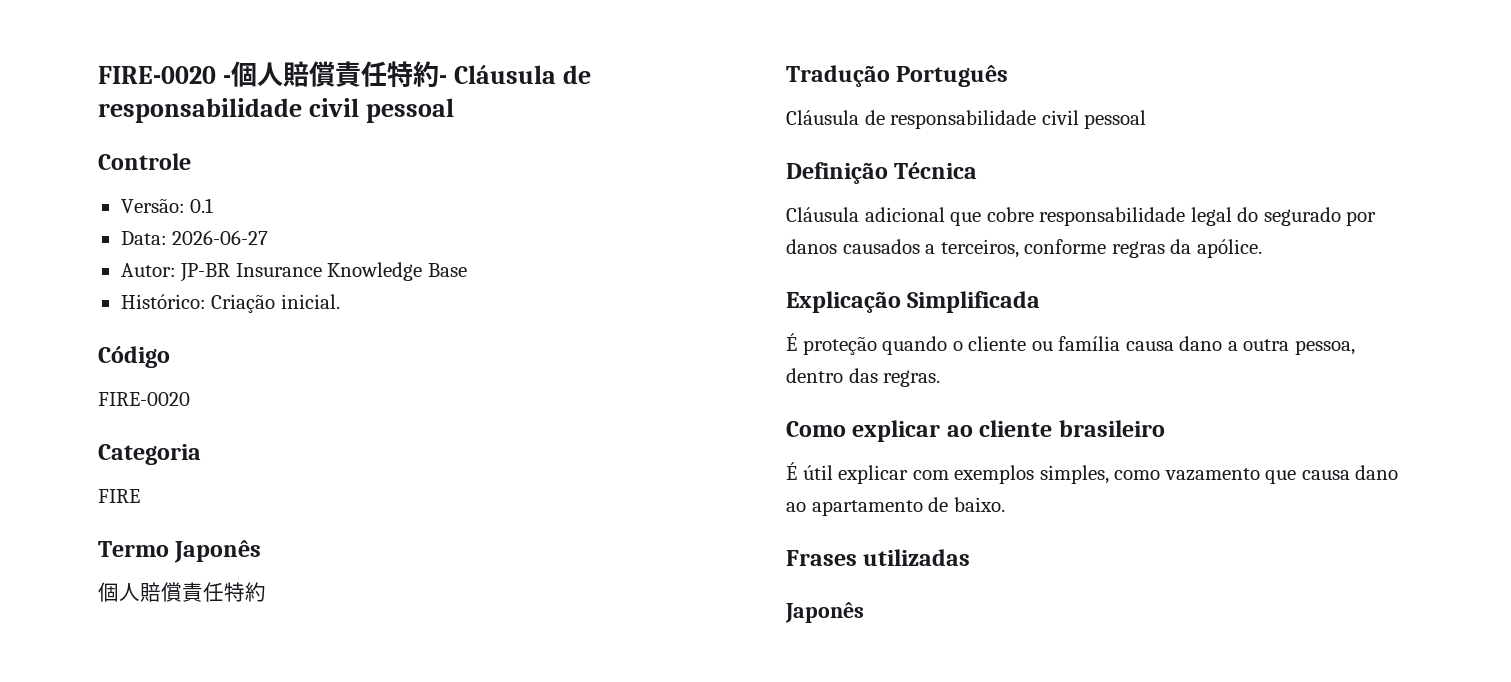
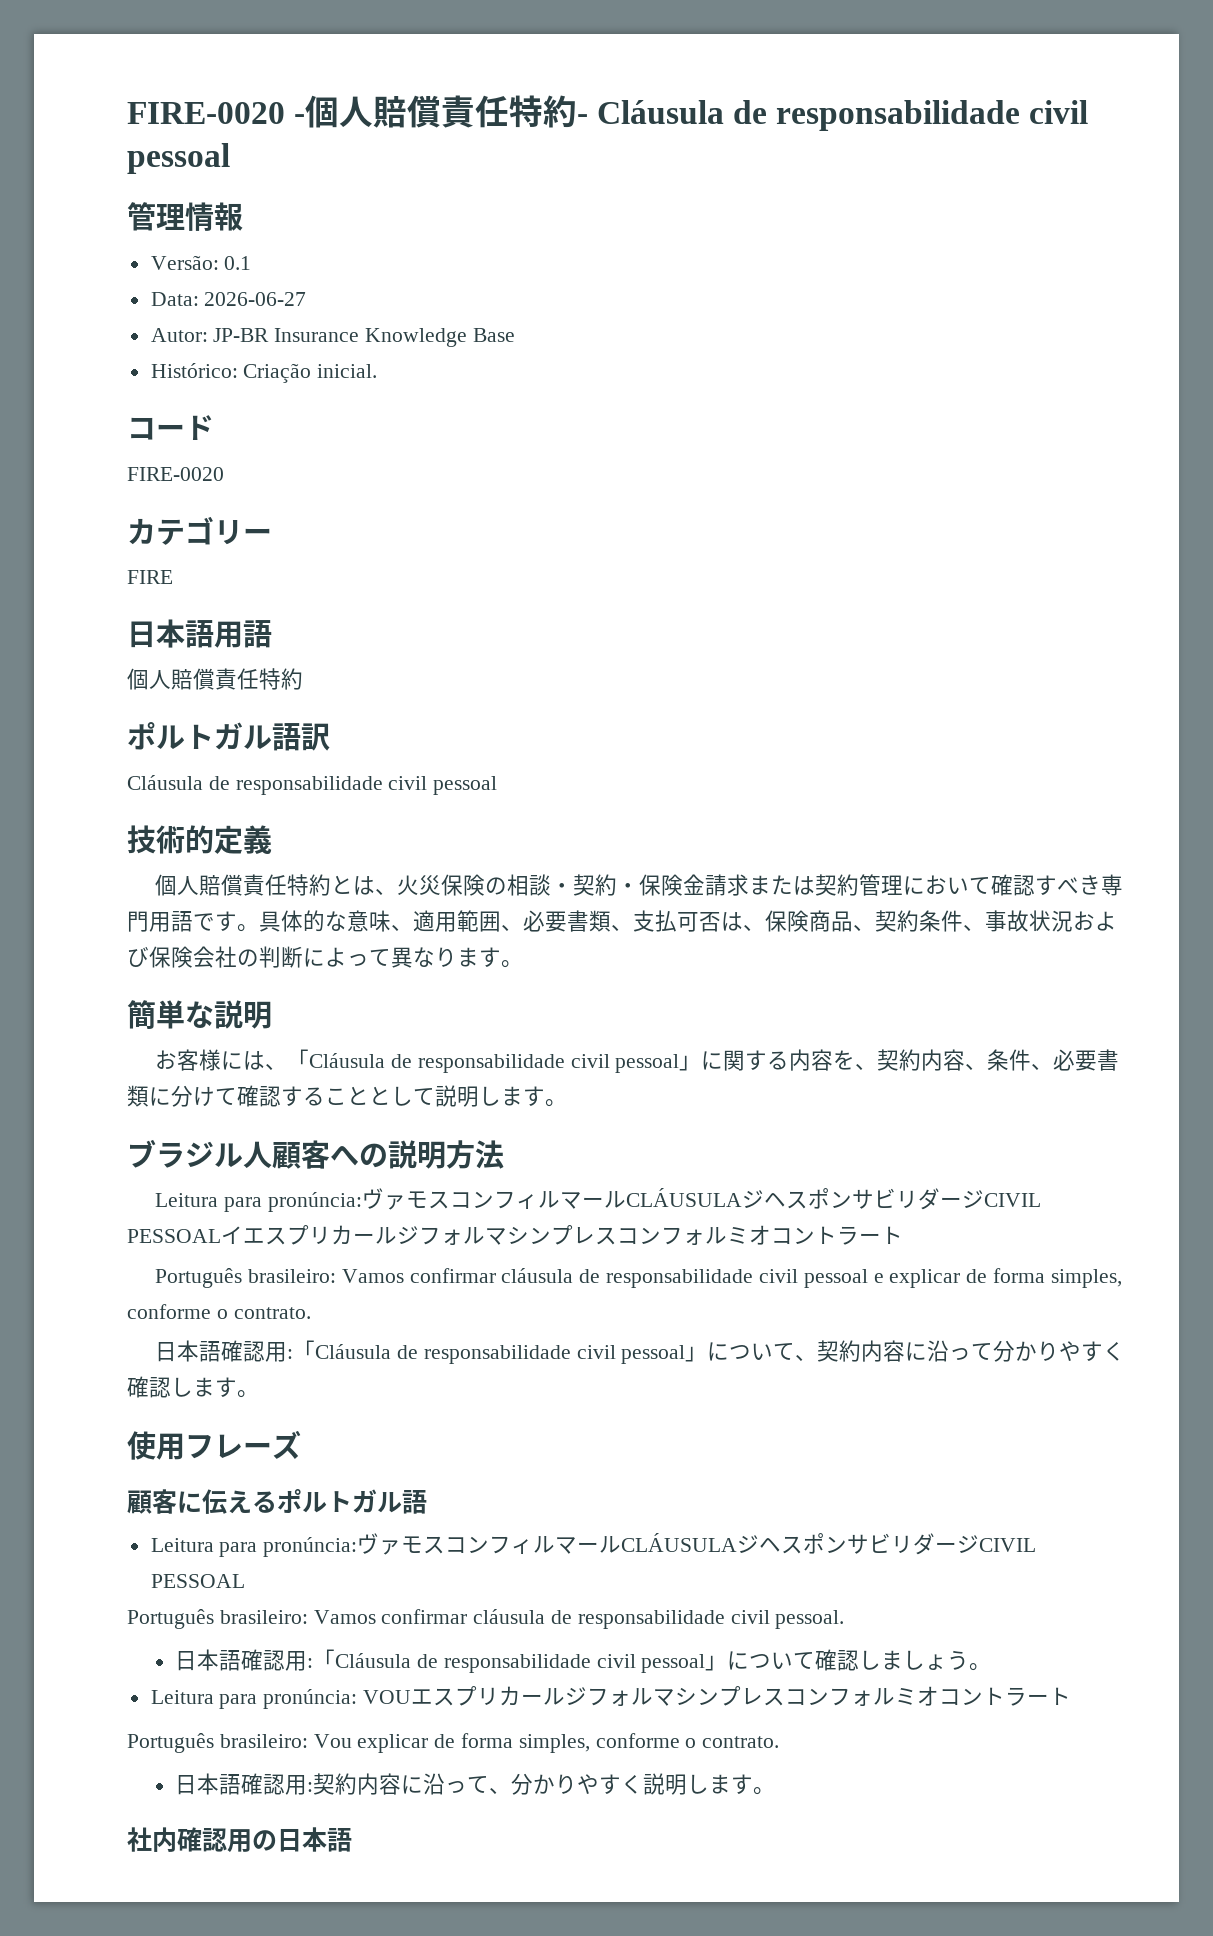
[98,153,191,170] Controle -> [127,202,243,231] 管理情報
[98,346,170,368] Código -> [127,415,214,440] コード
[98,444,201,465] Categoria -> [127,516,272,545] カテゴリー
[98,540,262,563] Termo Japonês -> [127,619,272,648] 日本語用語
[786,65,1009,87] [786,110,1147,129] [786,162,978,184] [786,207,1377,226] [786,239,1262,258] [786,291,1041,313] [786,333,1355,355] [786,368,941,387] [786,420,1165,442] [786,462,1399,484] [786,497,1005,516] [786,549,971,566] [785,602,864,623] Tradução Português // Cláusula de responsabilidade civil pessoal // Definição Técnica // Cláusula adicional que cobre responsabilidade legal do segurado por danos causados a terceiros, conforme regras da apólice. // Explicação Simplificada // É proteção quando o cliente ou família causa dano a outra pessoa, dentro das regras. // Como explicar ao cliente brasileiro // É útil explicar com exemplos simples, como vazamento que causa dano ao apartamento de baixo. // Frases utilizadas // Japonês -> [127,722,330,751] [127,775,498,795] [127,825,272,854] [155,874,1124,896] [127,910,1117,932] [127,946,523,968] [127,1000,272,1030] [155,1049,1120,1073] [127,1085,567,1107] [127,1139,504,1169] [155,1188,1041,1212] [127,1225,903,1245] [155,1268,1122,1288] [127,1304,311,1319] [155,1340,1126,1364] [127,1376,259,1398] [127,1430,301,1460] [127,1489,427,1514] [150,1533,1037,1557] [150,1574,245,1588] [127,1609,845,1629] [175,1649,992,1673] [150,1686,1072,1709] [127,1733,780,1753] [175,1773,776,1795] [127,1827,352,1853] ポルトガル語訳 // Cláusula de responsabilidade civil pessoal // 技術的定義 // 個人賠償責任特約とは、火災保険の相談・契約・保険金請求または契約管理において確認すべき専門用語です。具体的な意味、適用範囲、必要書類、支払可否は、保険商品、契約条件、事故状況および保険会社の判断によって異なります。 // 簡単な説明 // お客様には、「Cláusula de responsabilidade civil pessoal」に関する内容を、契約内容、条件、必要書類に分けて確認することとして説明します。 // ブラジル人顧客への説明方法 // Leitura para pronúncia:ヴァモスコンフィルマールCLÁUSULAジヘスポンサビリダージCIVIL PESSOALイエスプリカールジフォルマシンプレスコンフォルミオコントラート // Português brasileiro: Vamos confirmar cláusula de responsabilidade civil pessoal e explicar de forma simples, conforme o contrato. // 日本語確認用:「Cláusula de responsabilidade civil pessoal」について、契約内容に沿って分かりやすく確認します。 // 使用フレーズ // 顧客に伝えるポルトガル語 // Leitura para pronúncia:ヴァモスコンフィルマールCLÁUSULAジヘスポンサビリダージCIVIL PESSOAL // Português brasileiro: Vamos confirmar cláusula de responsabilidade civil pessoal. // 日本語確認用:「Cláusula de responsabilidade civil pessoal」について確認しましょう。 // Leitura para pronúncia: VOUエスプリカールジフォルマシンプレスコンフォルミオコントラート // Português brasileiro: Vou explicar de forma simples, conforme o contrato. // 日本語確認用:契約内容に沿って、分かりやすく説明します。 // 社内確認用の日本語

